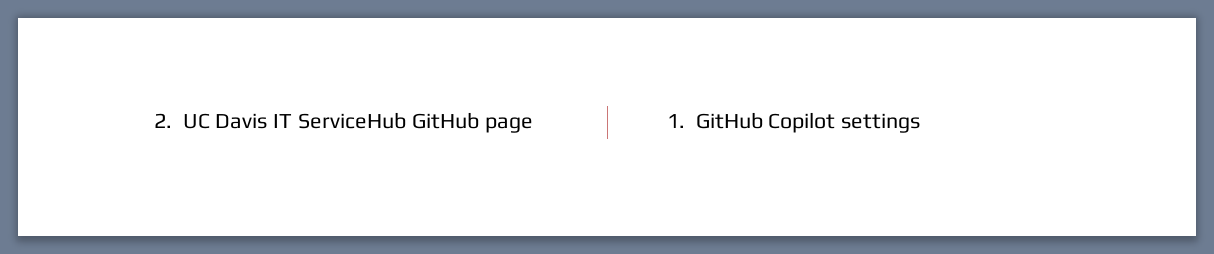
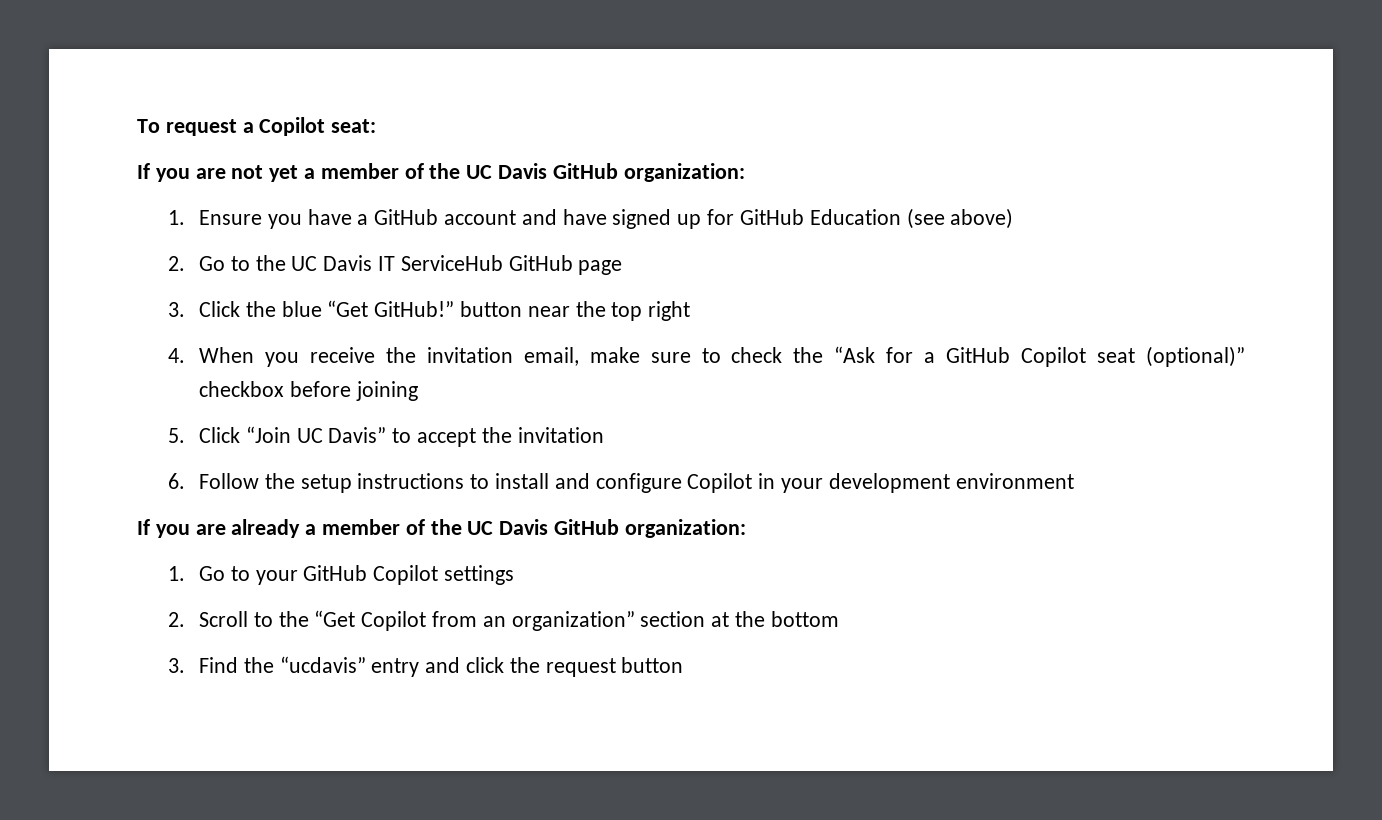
[153,113,172,128] 2. -> [137,117,377,136] [137,163,745,182] [168,208,1014,229] [168,255,286,271] To request a Copilot seat: // If you are not yet a member of the UC Davis GitHub organization: // 1. Ensure you have a GitHub account and have signed up for GitHub Education (see above) // 2. Go to the
[666,112,921,133] 1. GitHub Copilot settings -> [168,300,691,321] [168,346,1245,367] [199,381,418,401] [168,426,604,447] [168,473,1074,493] [137,519,746,538] [168,565,515,585] [168,610,839,631] [168,656,684,677] 3. Click the blue “Get GitHub!” button near the top right // 4. When you receive the invitation email, make sure to check the “Ask for a GitHub Copilot seat (optional)” checkbox before joining // 5. Click “Join UC Davis” to accept the invitation // 6. Follow the setup instructions to install and configure Copilot in your development environment // If you are already a member of the UC Davis GitHub organization: // 1. Go to your GitHub Copilot settings // 2. Scroll to the “Get Copilot from an organization” section at the bottom // 3. Find the “ucdavis” entry and click the request button

